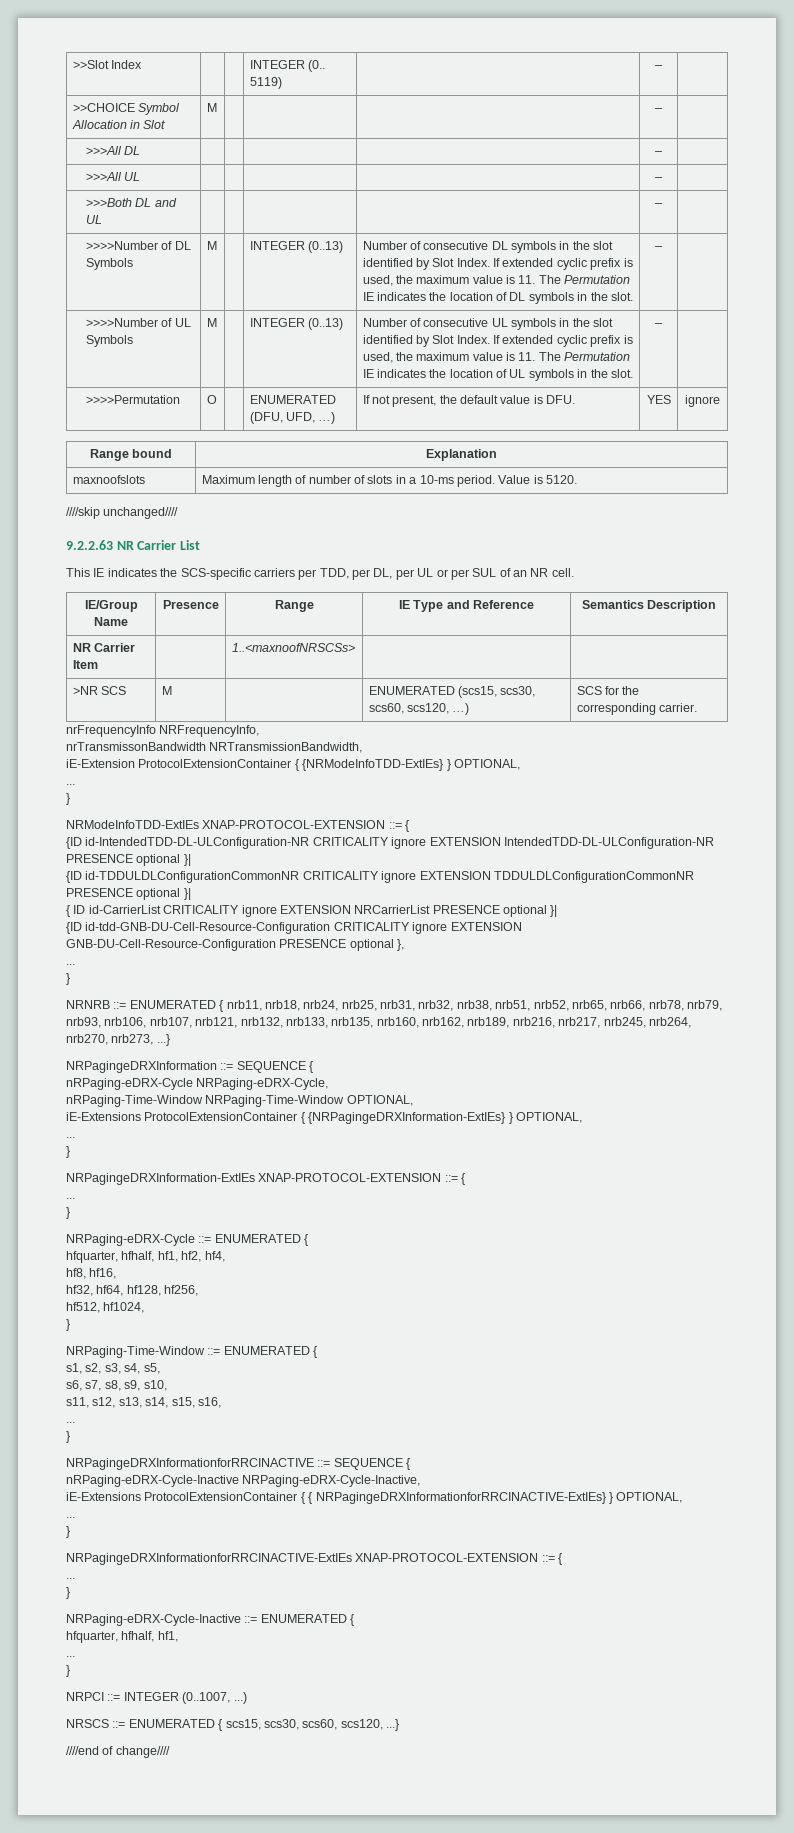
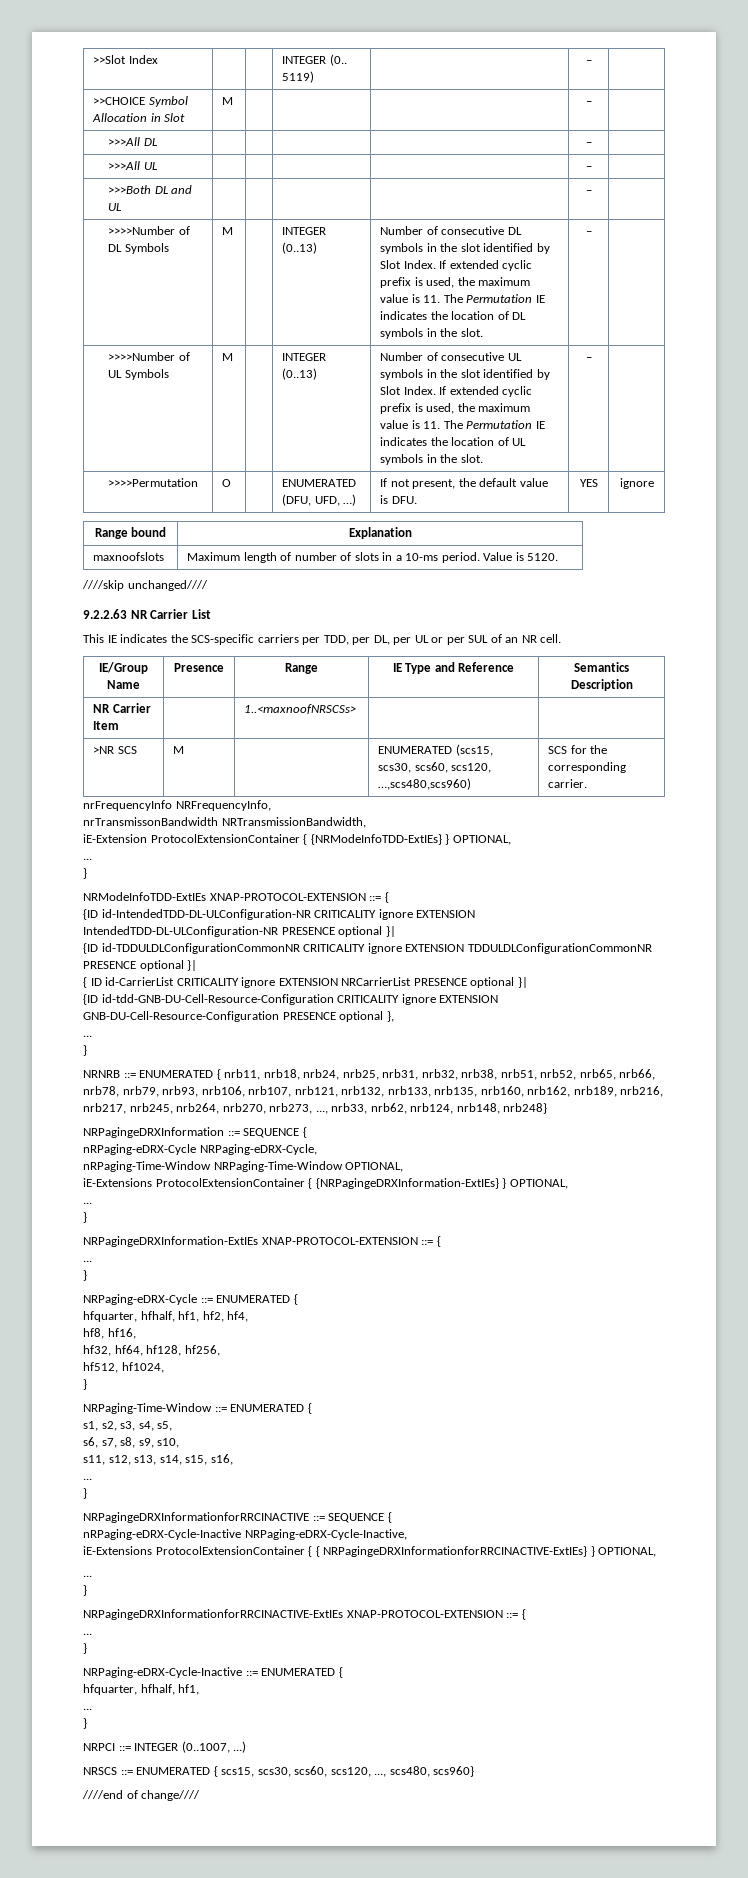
[452,703,470,715] …) -> [378,778,472,790] …,scs480,scs960)
[156,1034,170,1046] ...} -> [315,1103,548,1114] ..., nrb33, nrb62, nrb124, nrb148, nrb248}
[386,1719,399,1731] ...} -> [374,1766,475,1777] ..., scs480, scs960}

